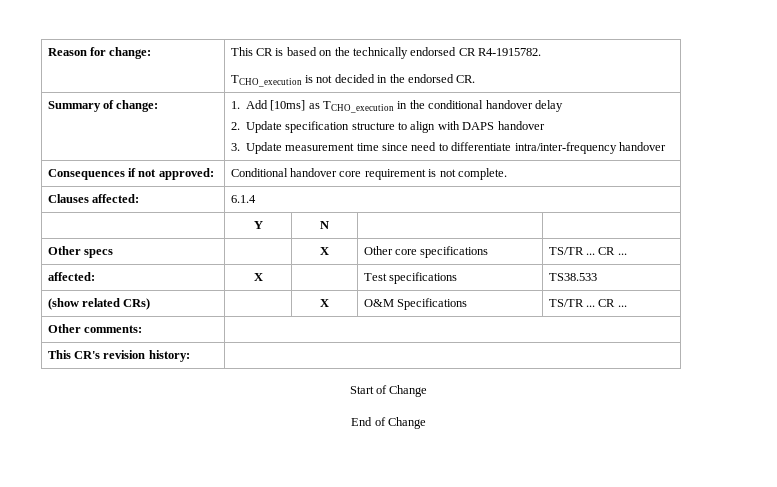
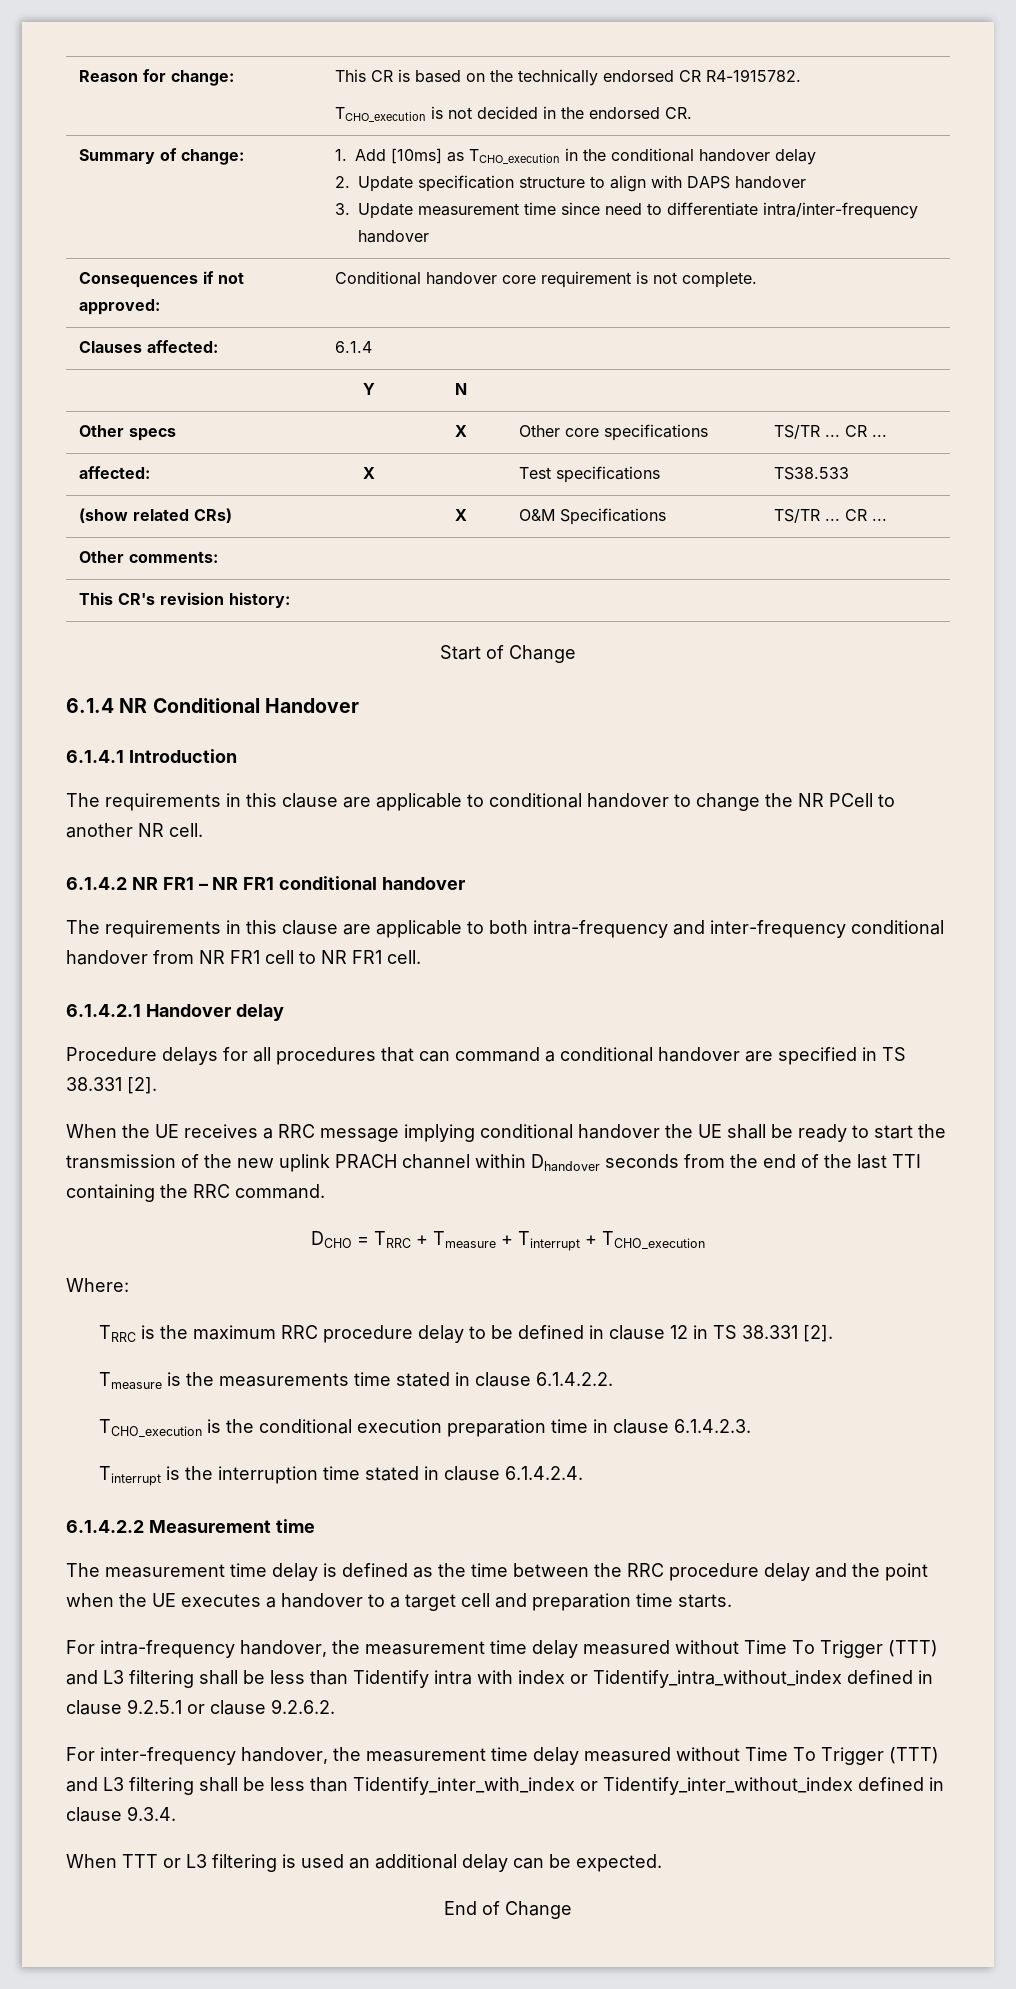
(428, 391) none -> [66,698,359,713] [66,749,237,763] [66,793,895,811] [66,823,203,838] [66,876,466,890] [66,920,944,938] [66,950,421,965] [66,1004,284,1021] [66,1047,906,1065] [66,1077,157,1094] [66,1124,946,1142] [66,1154,921,1172] [66,1184,325,1202] [311,1231,705,1251] [66,1278,129,1292] [99,1325,834,1343] [99,1372,614,1389] [99,1419,752,1438] [99,1466,584,1486] [66,1519,315,1533] [66,1563,928,1581] [66,1593,732,1611] [66,1640,938,1658] [66,1670,933,1688] [66,1699,335,1715] [66,1747,939,1765] [66,1777,944,1795] [66,1806,176,1822] [66,1854,662,1872] // 6.1.4 NR Conditional Handover // 6.1.4.1 Introduction // The requirements in this clause are applicable to conditional handover to change the NR PCell to another NR cell. // 6.1.4.2 NR FR1 – NR FR1 conditional handover // The requirements in this clause are applicable to both intra-frequency and inter-frequency conditional handover from NR FR1 cell to NR FR1 cell. // 6.1.4.2.1 Handover delay // Procedure delays for all procedures that can command a conditional handover are specified in TS 38.331 [2]. // When the UE receives a RRC message implying conditional handover the UE shall be ready to start the transmission of the new uplink PRACH channel within Dhandover seconds from the end of the last TTI containing the RRC command. // DCHO = TRRC + Tmeasure + Tinterrupt + TCHO_execution // Where: // TRRC is the maximum RRC procedure delay to be defined in clause 12 in TS 38.331 [2]. // Tmeasure is the measurements time stated in clause 6.1.4.2.2. // TCHO_execution is the conditional execution preparation time in clause 6.1.4.2.3. // Tinterrupt is the interruption time stated in clause 6.1.4.2.4. // 6.1.4.2.2 Measurement time // The measurement time delay is defined as the time between the RRC procedure delay and the point when the UE executes a handover to a target cell and preparation time starts. // For intra-frequency handover, the measurement time delay measured without Time To Trigger (TTT) and L3 filtering shall be less than Tidentify intra with index or Tidentify_intra_without_index defined in clause 9.2.5.1 or clause 9.2.6.2. // For inter-frequency handover, the measurement time delay measured without Time To Trigger (TTT) and L3 filtering shall be less than Tidentify_inter_with_index or Tidentify_inter_without_index defined in clause 9.3.4. // When TTT or L3 filtering is used an additional delay can be expected.

